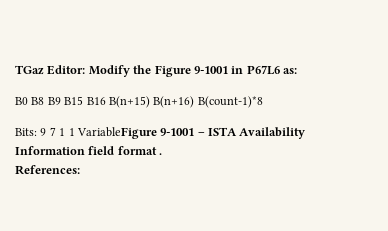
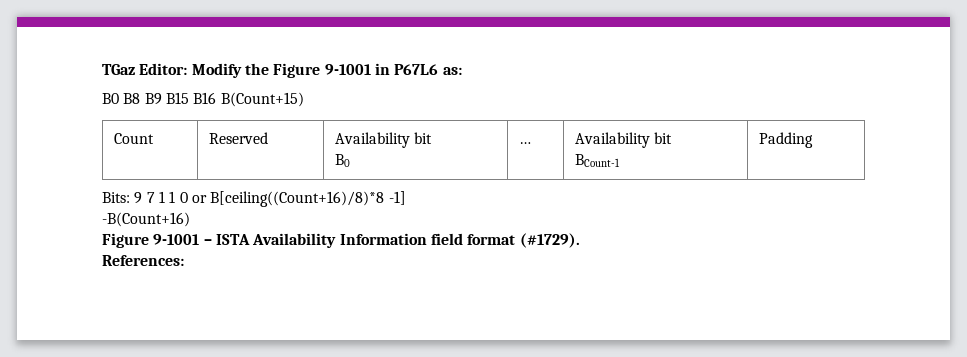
[108,96,263,108] B(n+15) B(n+16) B(count-1)*8 -> [220,92,304,107] [113,133,154,144] [208,132,268,144] [334,132,433,148] [334,154,350,167] [518,142,531,144] [574,132,673,148] [574,154,620,167] [758,132,813,148] B(Count+15) // Count | Reserved | Availability bit // B0 | … | Availability bit // BCount-1 | Padding
[76,127,157,139] VariableFigure -> [179,191,406,207] [102,212,190,227] [102,233,149,248] 0 or B[ceiling((Count+16)/8)*8 -1] // -B(Count+16) // Figure
[159,153,163,155] . -> [519,233,580,248] (#1729).

